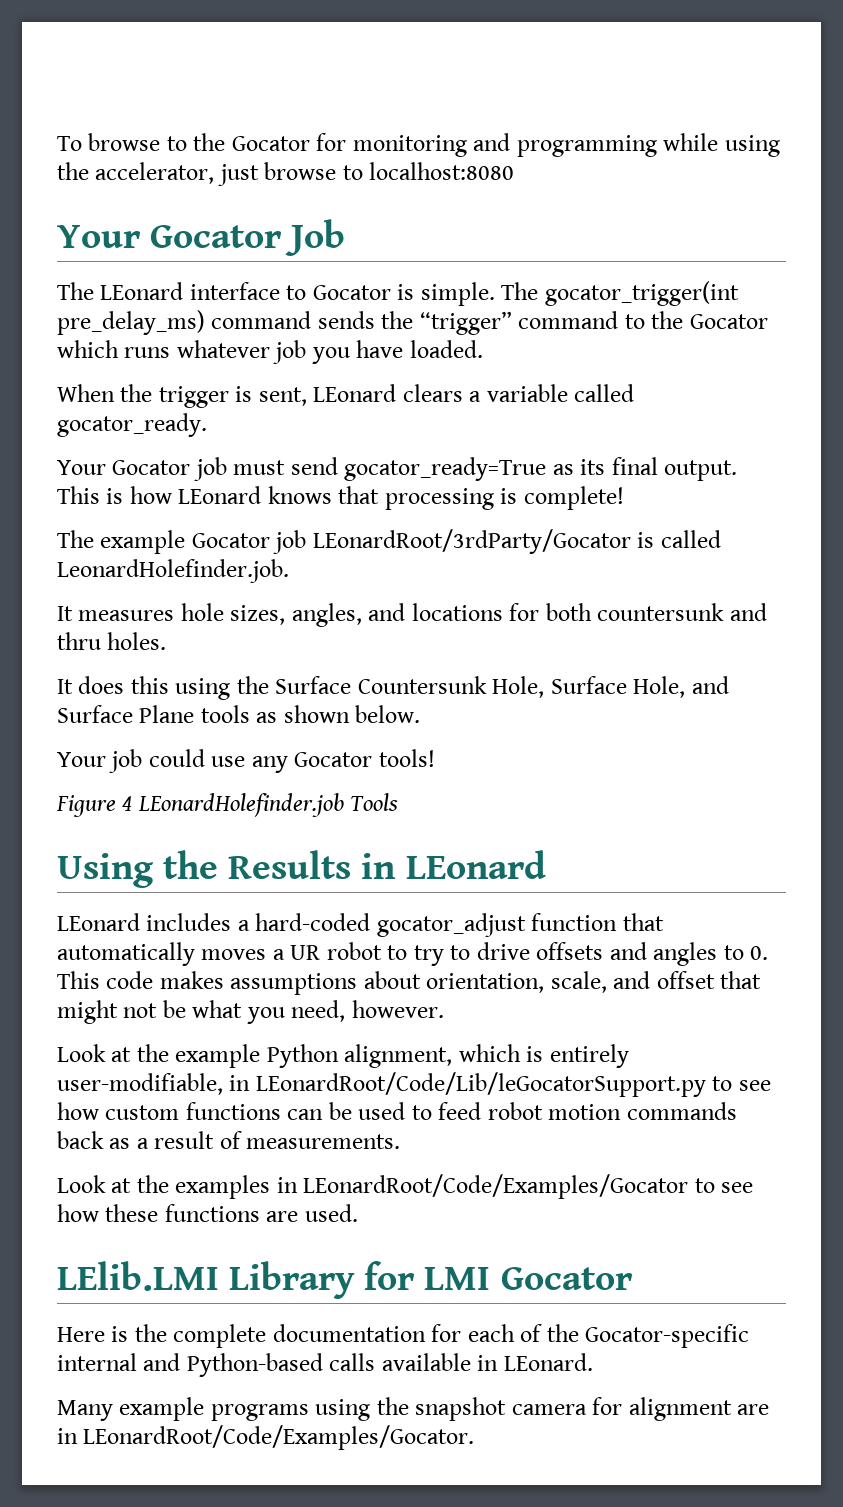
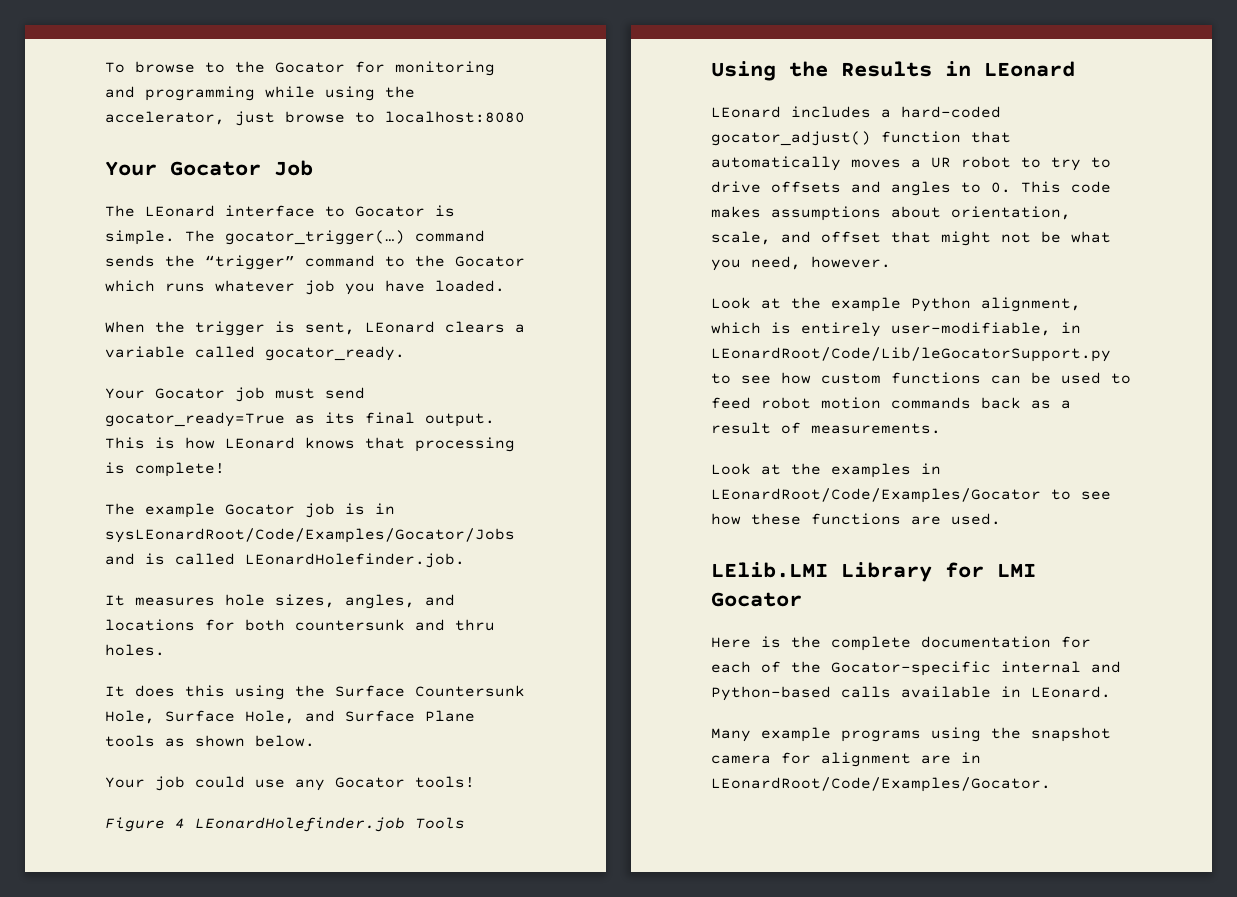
[544,281,739,306] [57,310,205,335] gocator_trigger(int pre_delay_ms) -> [225,230,405,245] gocator_trigger(…)
[312,529,631,554] LEonardRoot/3rdParty/Gocator -> [345,503,395,515] [105,528,515,543] [105,553,135,565] is in sysLEonardRoot/Code/Examples/Gocator/Jobs and
[57,559,289,583] LeonardHolefinder.job. -> [245,553,465,568] LEonardHolefinder.job.
[376,913,526,937] gocator_adjust -> [711,131,871,146] gocator_adjust()

